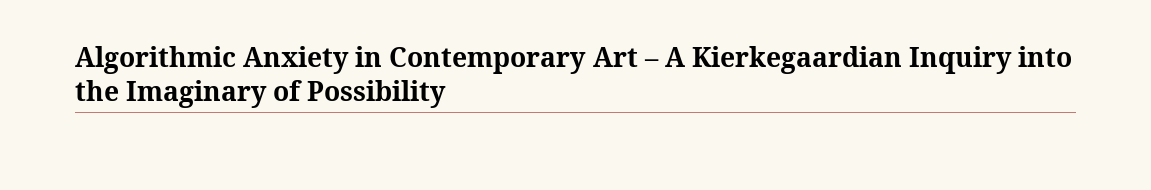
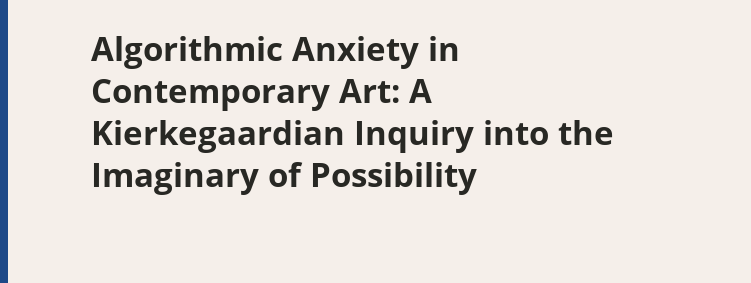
[592,47,659,67] Art – -> [338,79,400,103] Art:

